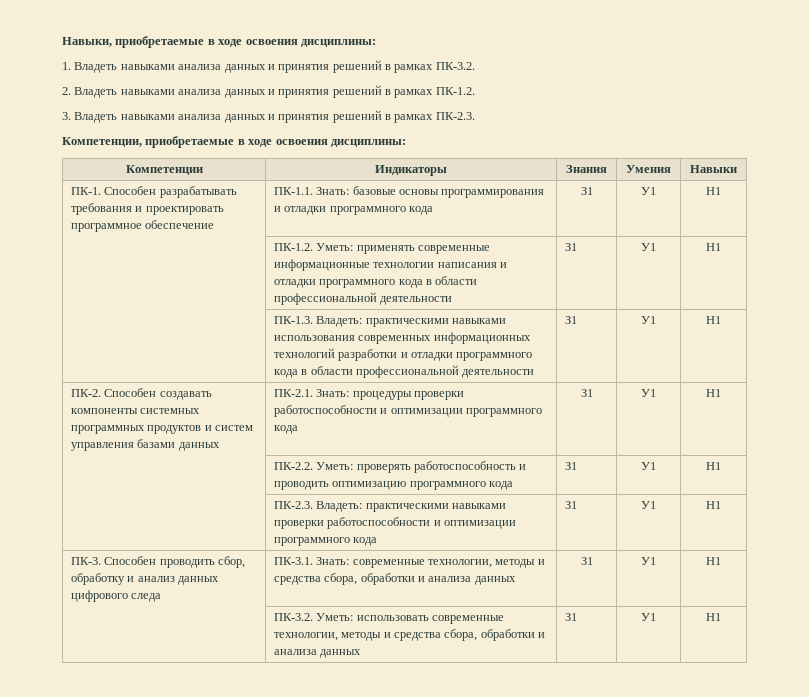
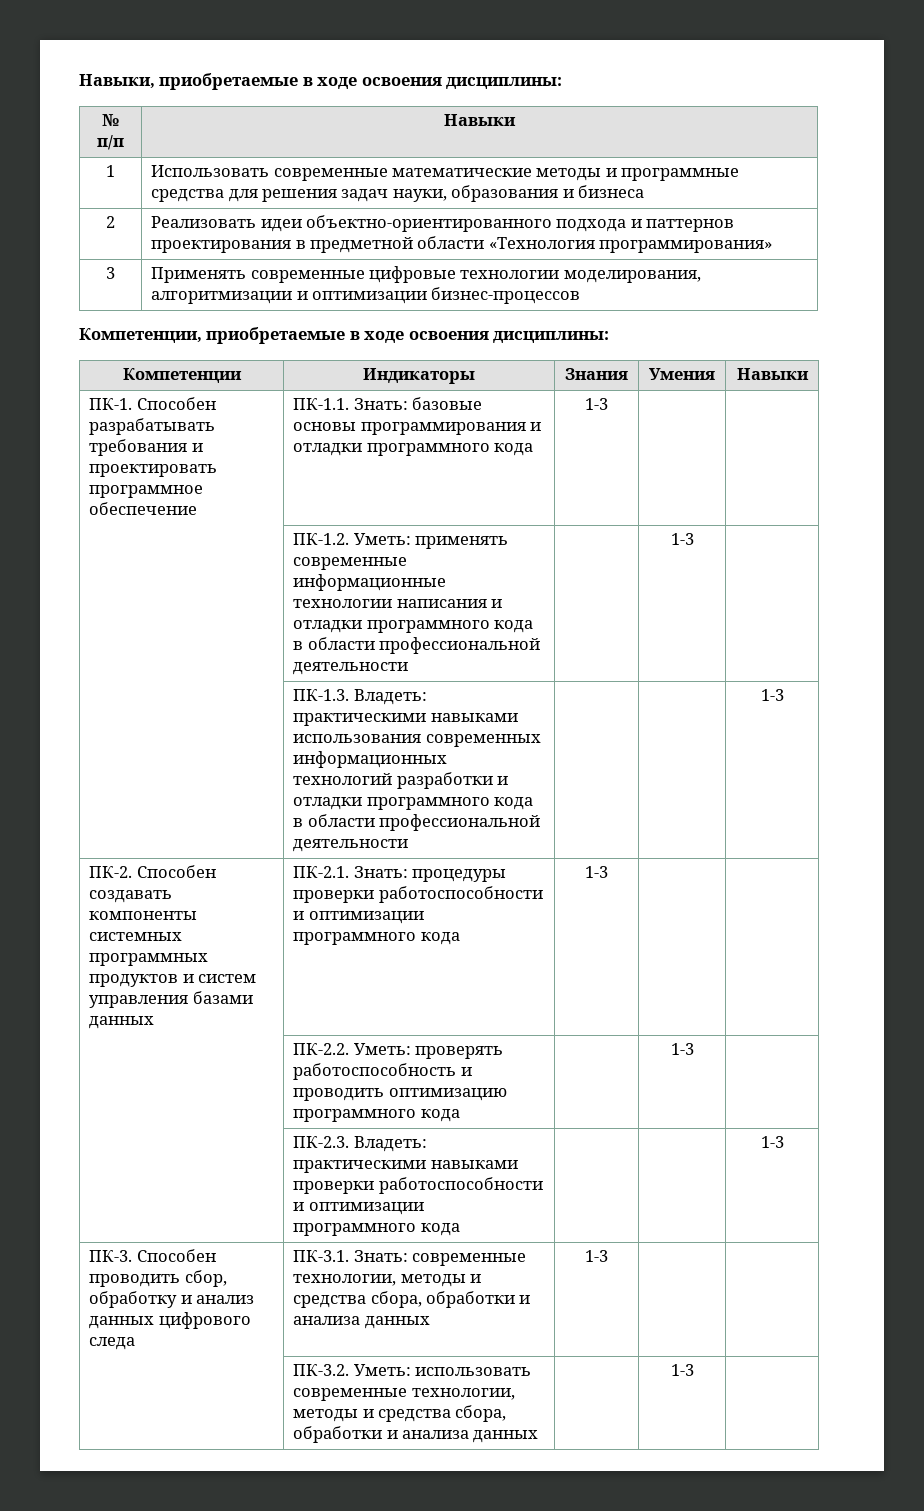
[62,60,475,73] [62,85,475,98] [62,110,475,123] // 1. Владеть навыками анализа данных и принятия решений в рамках ПК-3.2. // 2. Владеть навыками анализа данных и принятия решений в рамках ПК-1.2. // 3. Владеть навыками анализа данных и принятия решений в рамках ПК-2.3. -> [102,114,119,126] [97,135,124,150] [444,114,516,126] [106,165,115,177] [151,165,740,181] [151,185,645,202] [106,216,115,228] [151,215,735,232] [151,236,773,253] [106,267,115,279] [151,266,701,283] [151,287,581,304] // № п/п | Навыки // 1 | Использовать современные математические методы и программные средства для решения задач науки, образования и бизнеса // 2 | Реализовать идеи объектно-ориентированного подхода и паттернов проектирования в предметной области «Технология программирования» // 3 | Применять современные цифровые технологии моделирования, алгоритмизации и оптимизации бизнес-процессов
[580,187,593,195] [641,187,656,195] [706,187,721,195] З1 | У1 | Н1 -> [585,398,608,410] 1-3 | |
[564,243,577,251] [641,243,656,251] [706,243,721,251] З1 | У1 | Н1 -> [670,533,694,545] | 1-3 |
[564,316,577,324] [641,316,656,324] [706,316,721,324] З1 | У1 | Н1 -> [760,689,784,701] | | 1-3
[580,389,593,397] [641,389,656,397] [706,389,721,397] З1 | У1 | Н1 -> [585,866,608,878] 1-3 | |
[564,462,577,470] [641,462,656,470] [706,462,721,470] З1 | У1 | Н1 -> [670,1043,694,1055] | 1-3 |
[564,501,577,509] [641,501,656,509] [706,501,721,509] З1 | У1 | Н1 -> [760,1136,784,1148] | | 1-3
[580,557,593,565] [641,557,656,565] [706,557,721,565] З1 | У1 | Н1 -> [585,1250,608,1262] 1-3 | |
[564,613,577,621] [641,613,656,621] [706,613,721,621] З1 | У1 | Н1 -> [670,1364,694,1376] | 1-3 |

